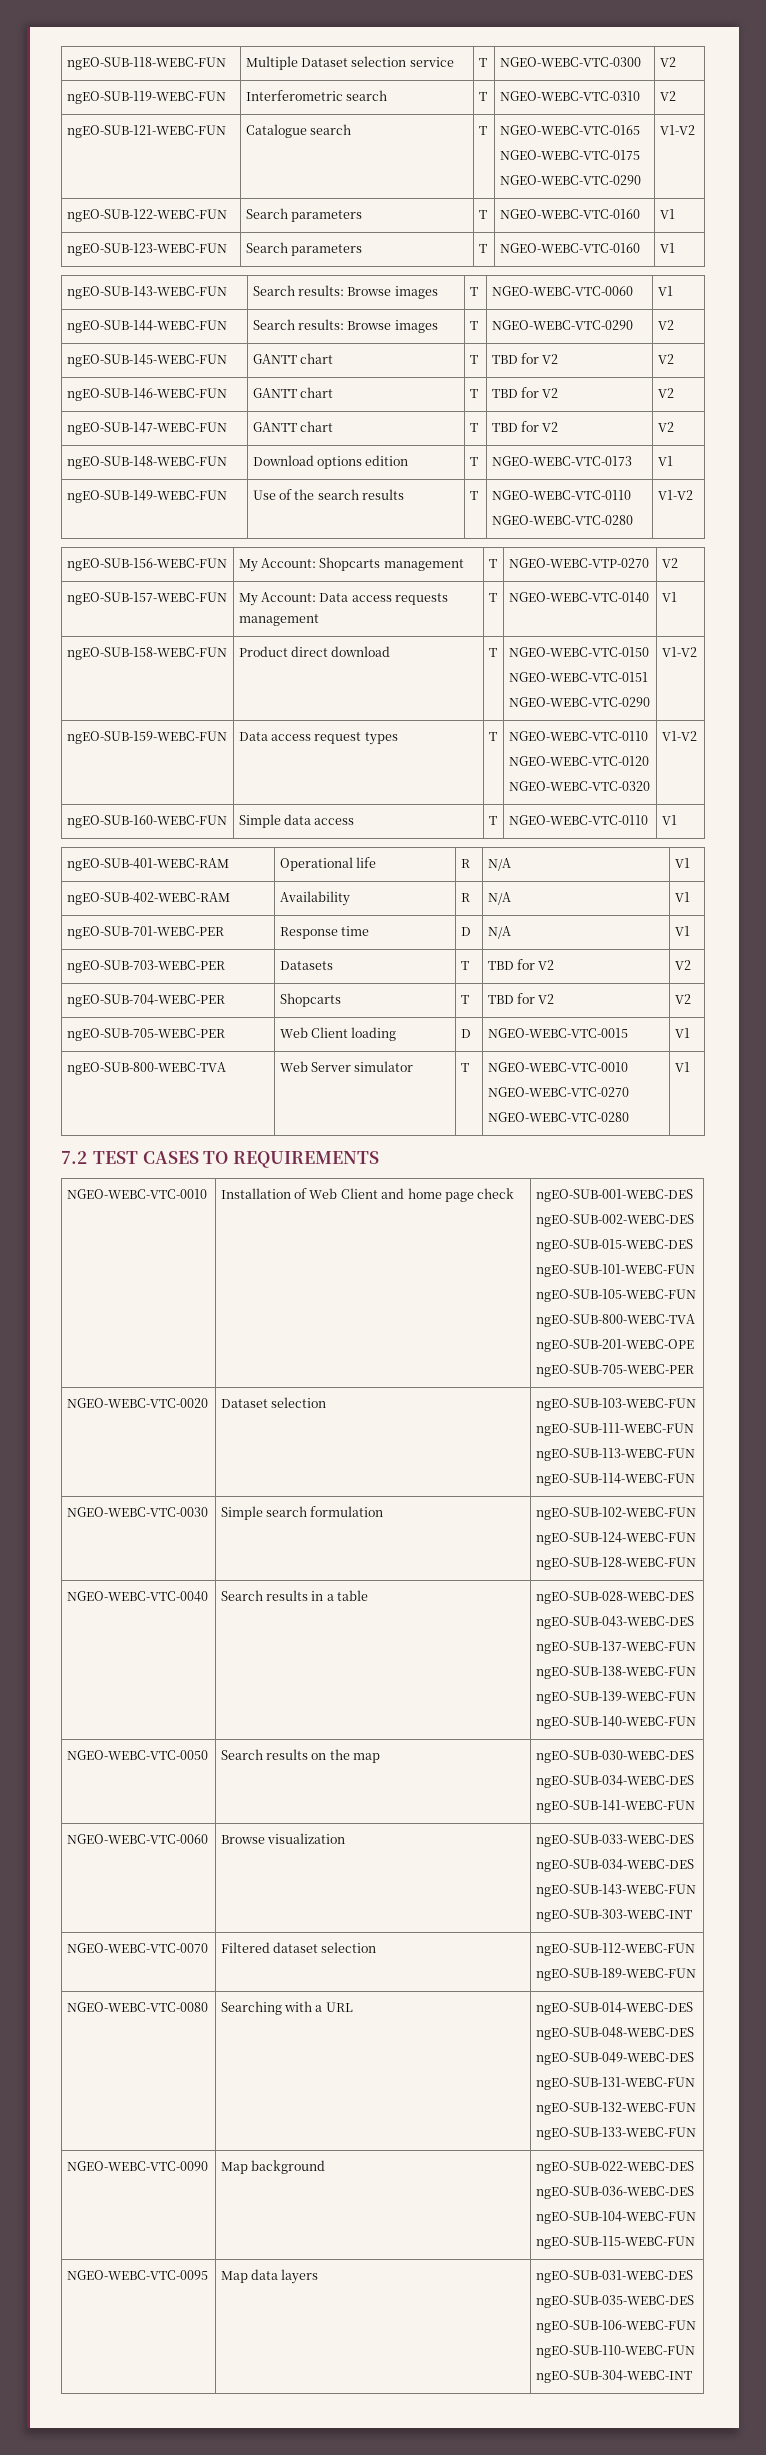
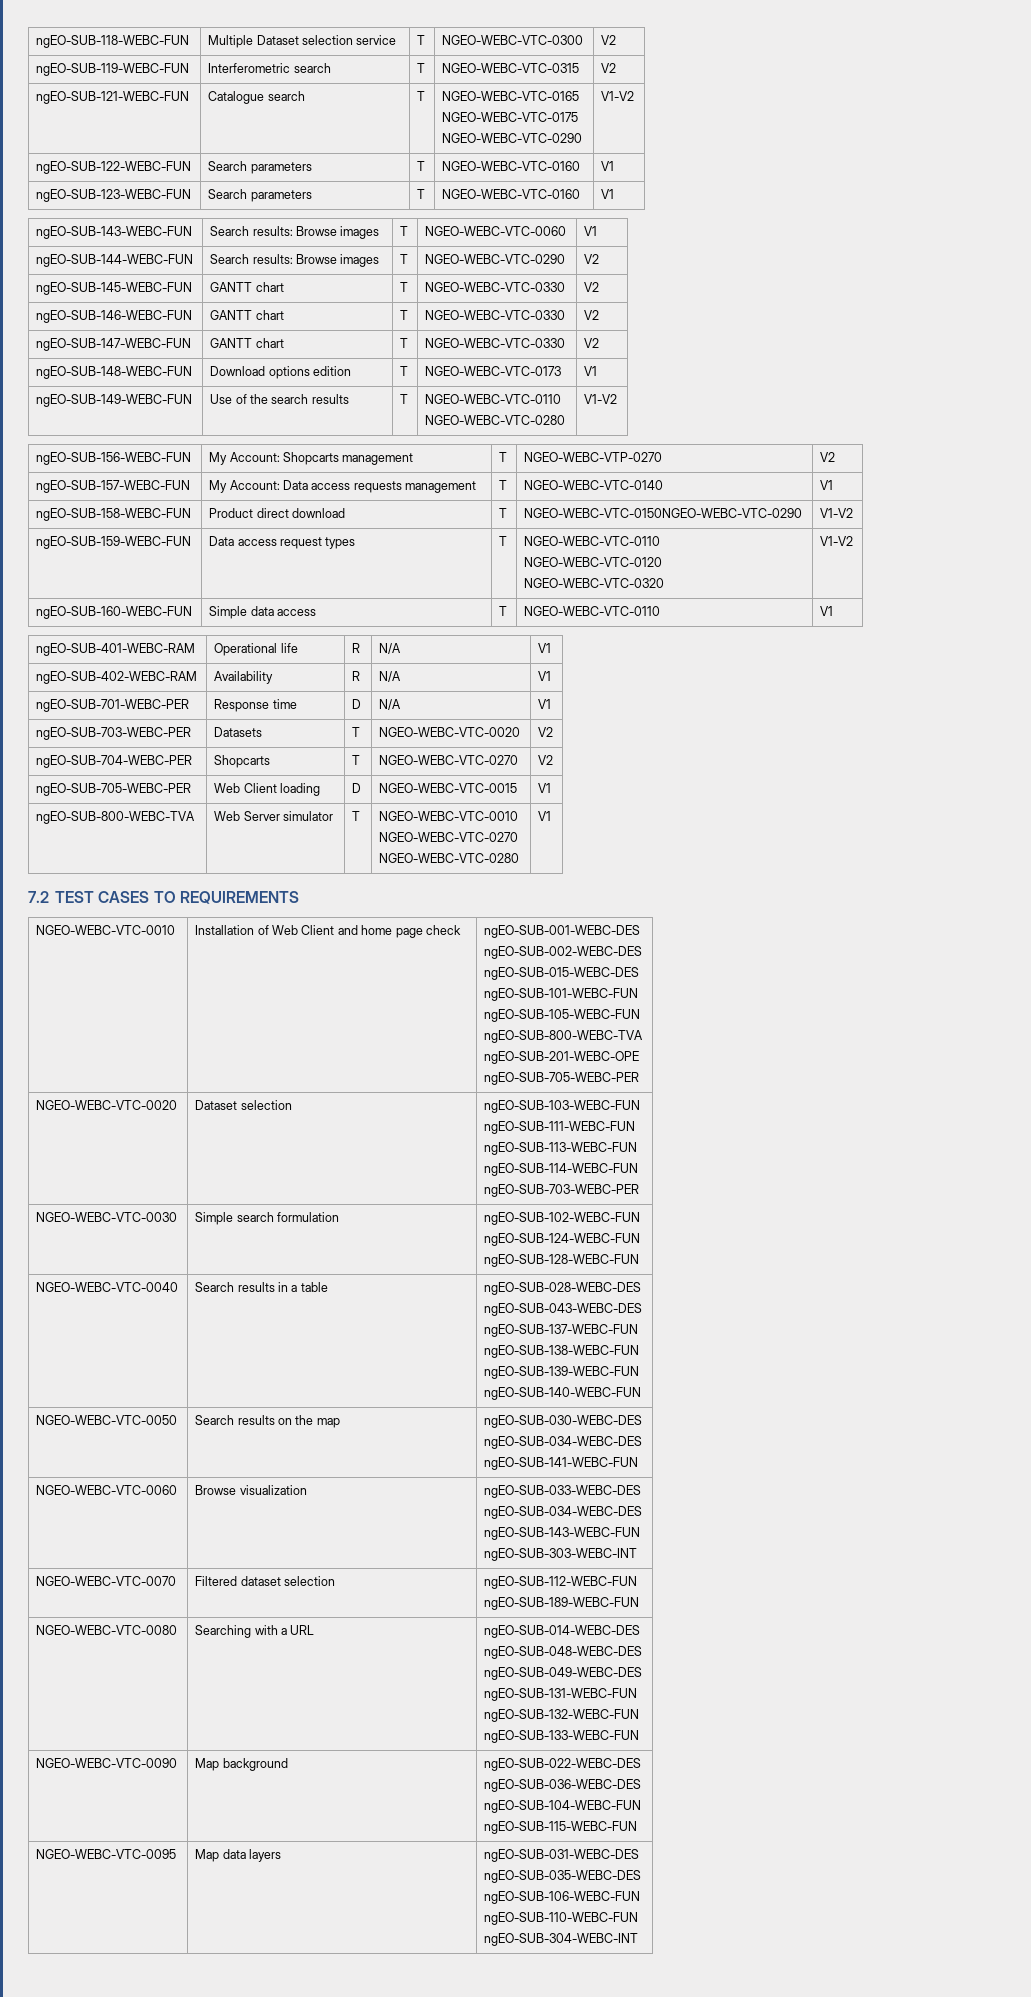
[499,91,640,101] NGEO-WEBC-VTC-0310 -> [442,63,580,73] NGEO-WEBC-VTC-0315
[491,353,559,364] TBD for V2 -> [425,282,566,292] NGEO-WEBC-VTC-0330
[491,387,559,398] TBD for V2 -> [425,310,566,320] NGEO-WEBC-VTC-0330
[491,421,559,432] TBD for V2 -> [425,338,566,348] NGEO-WEBC-VTC-0330
[508,647,649,657] [508,672,648,682] [508,697,650,707] NGEO-WEBC-VTC-0150 // NGEO-WEBC-VTC-0151 // NGEO-WEBC-VTC-0290 -> [524,508,803,518] NGEO-WEBC-VTC-0150NGEO-WEBC-VTC-0290
[487,959,555,970] TBD for V2 -> [379,727,521,737] NGEO-WEBC-VTC-0020
[487,993,555,1004] TBD for V2 -> [379,755,519,765] NGEO-WEBC-VTC-0270
(695, 1479) none -> [484,1184,640,1197] // ngEO-SUB-703-WEBC-PER

